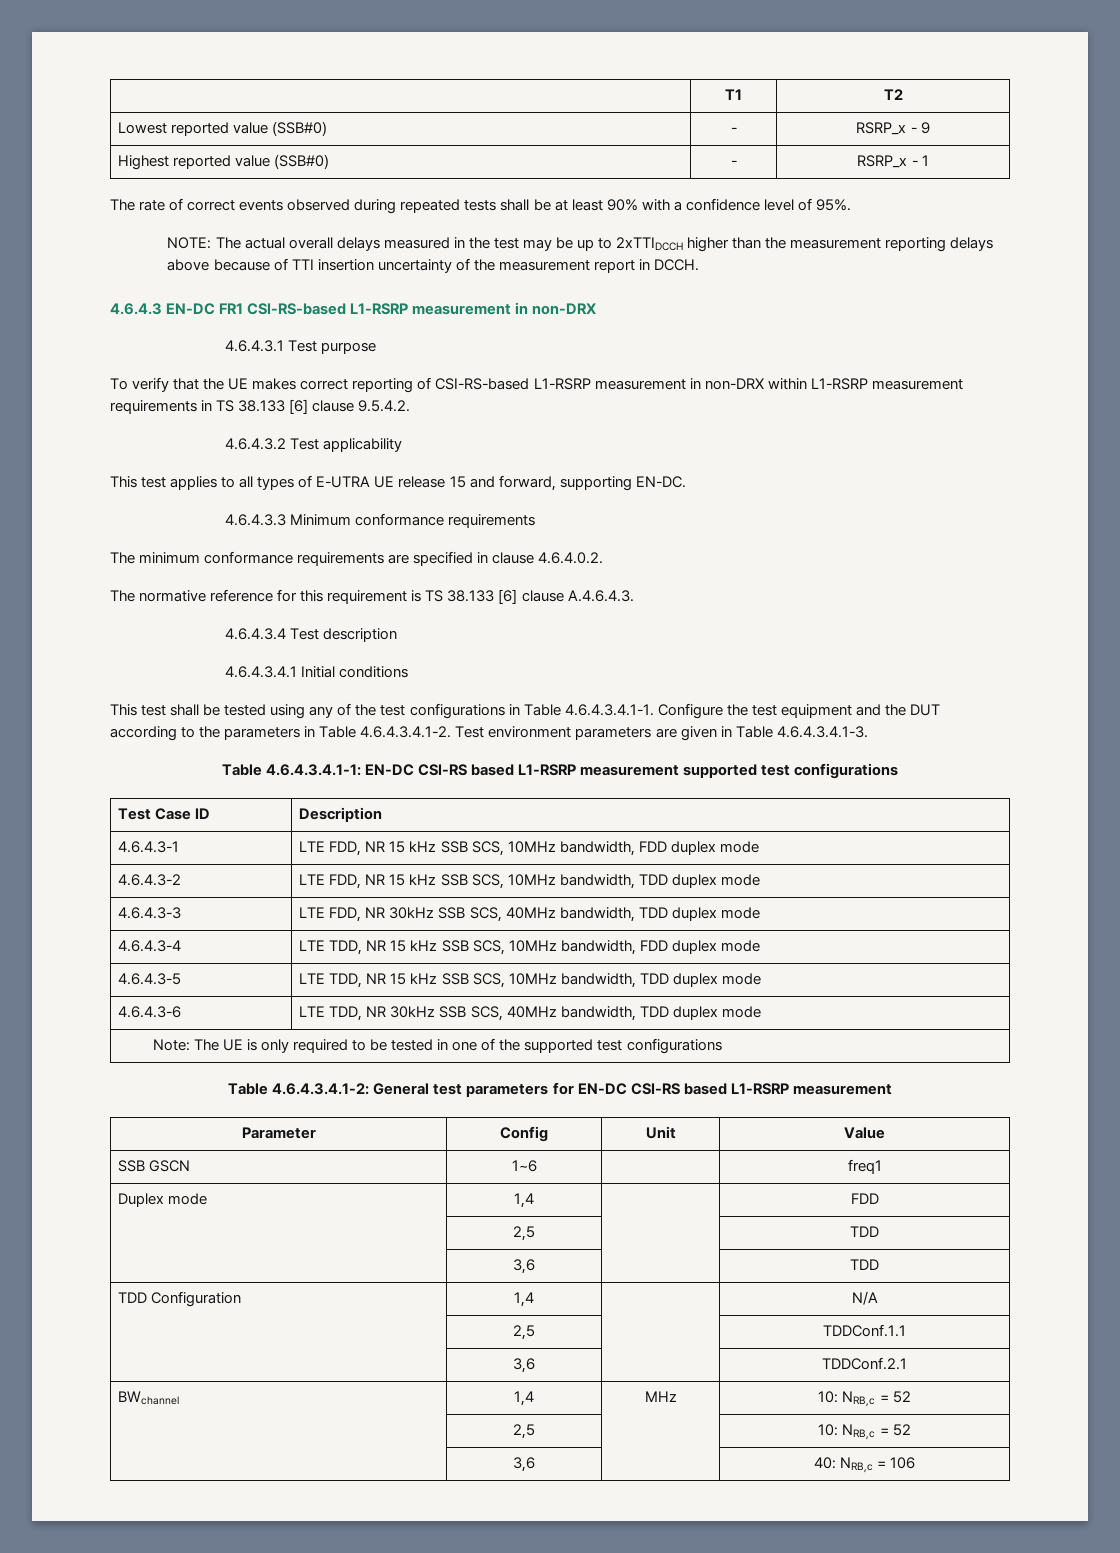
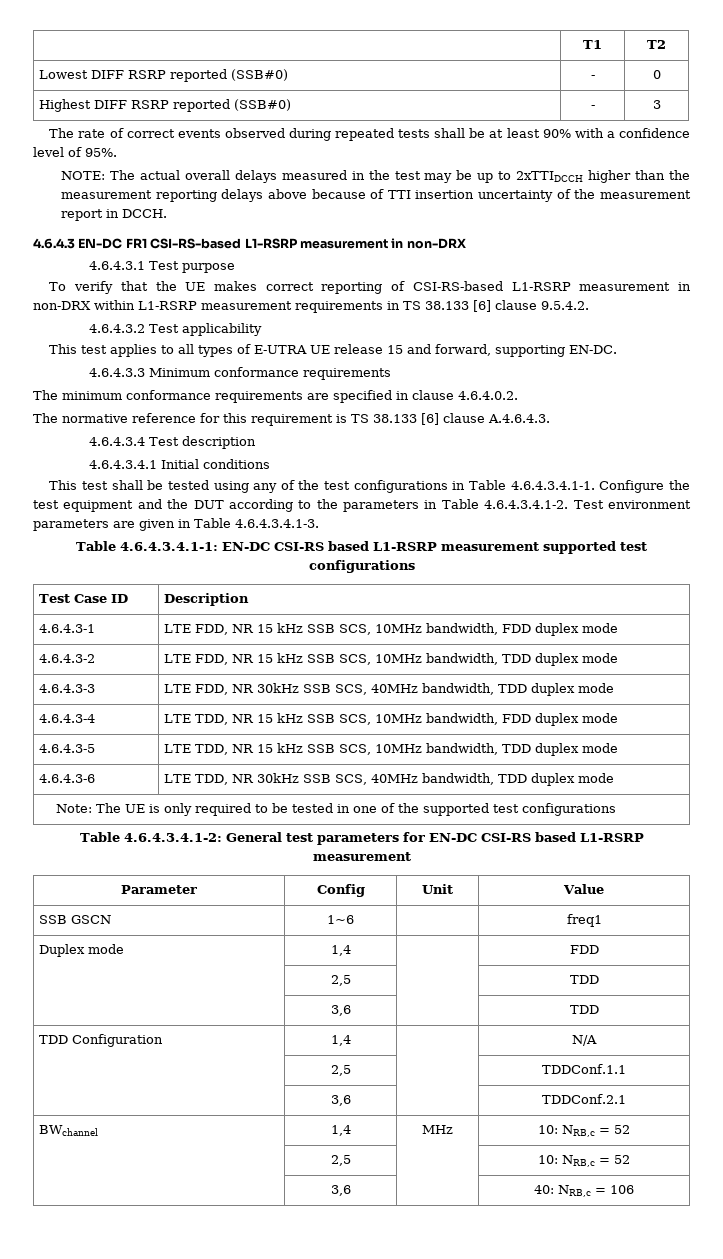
[171,121,328,136] [730,127,737,133] [856,122,930,135] [118,154,330,170] [730,160,737,166] [857,155,929,168] reported value (SSB#0) | - | RSRP_x - 9 // Highest reported value (SSB#0) | - | RSRP_x - 1 -> [91,69,289,82] [590,75,595,79] [652,70,661,79] [39,99,292,112] [590,105,595,109] [652,100,661,109] DIFF RSRP reported (SSB#0) | - | 0 // Highest DIFF RSRP reported (SSB#0) | - | 3

